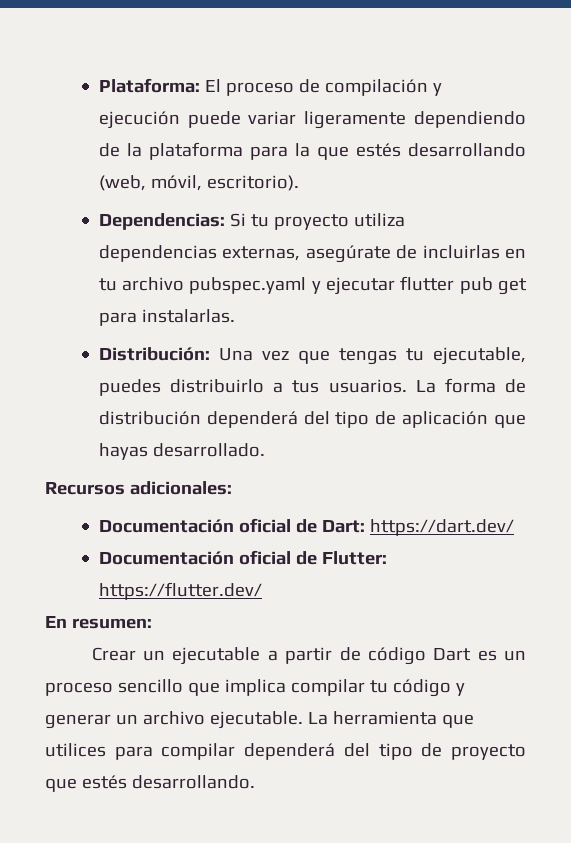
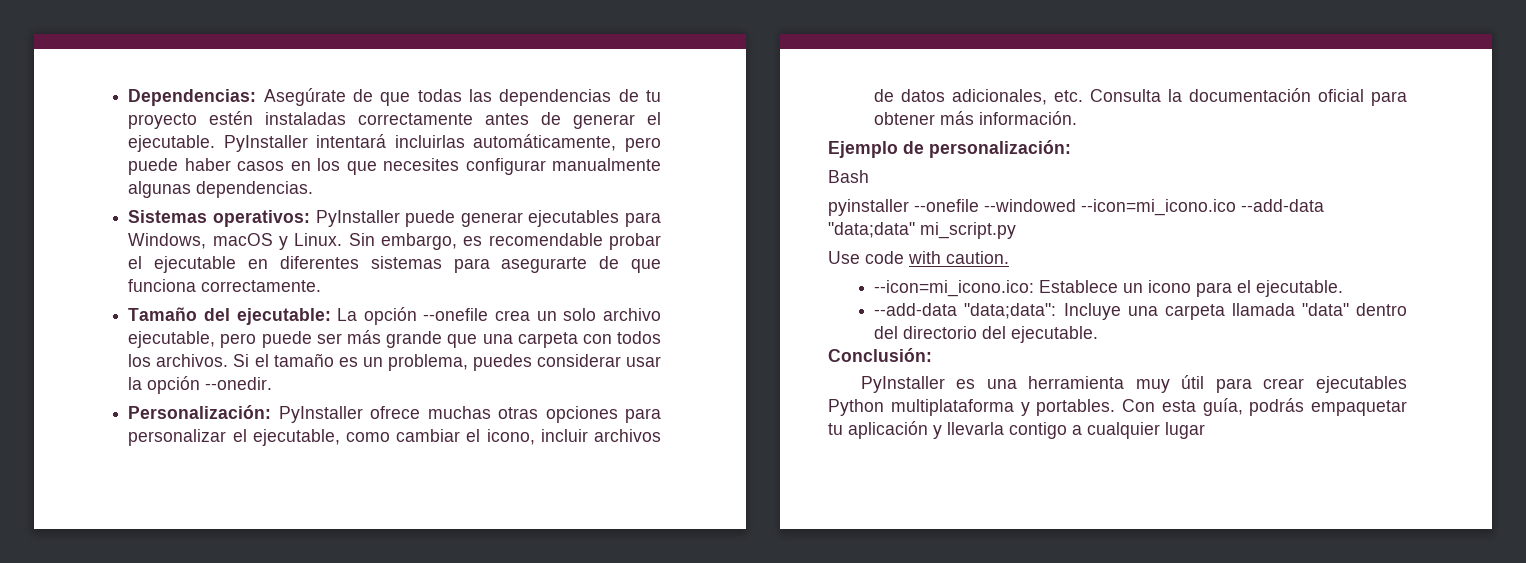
[98,78,442,96] [98,111,526,129] [98,142,526,160] [98,175,299,191] [98,213,405,230] [98,245,526,263] [98,276,527,295] [98,309,235,326] [98,347,526,365] [98,378,526,396] [98,411,526,428] [98,443,265,460] [45,481,232,495] [98,518,514,536] [98,550,387,565] [98,582,262,600] [45,616,152,629] [91,647,526,665] [45,679,465,697] [45,711,474,729] [45,743,526,760] [45,775,255,792] Plataforma: El proceso de compilación y ejecución puede variar ligeramente dependiendo de la plataforma para la que estés desarrollando (web, móvil, escritorio). // Dependencias: Si tu proyecto utiliza dependencias externas, asegúrate de incluirlas en tu archivo pubspec.yaml y ejecutar flutter pub get para instalarlas. // Distribución: Una vez que tengas tu ejecutable, puedes distribuirlo a tus usuarios. La forma de distribución dependerá del tipo de aplicación que hayas desarrollado. // Recursos adicionales: // Documentación oficial de Dart: https://dart.dev/ // Documentación oficial de Flutter: https://flutter.dev/ // En resumen: // Crear un ejecutable a partir de código Dart es un proceso sencillo que implica compilar tu código y generar un archivo ejecutable. La herramienta que utilices para compilar dependerá del tipo de proyecto que estés desarrollando. -> [128,88,661,106] [128,111,661,129] [128,134,661,152] [128,158,661,175] [128,181,314,198] [128,210,661,227] [128,233,661,250] [128,256,661,273] [128,279,322,292] [128,307,661,325] [128,330,661,348] [128,353,661,371] [128,376,273,394] [128,405,661,423] [128,429,661,446] [874,88,1407,106] [874,111,1078,125] [828,140,1071,158] [828,170,869,183] [828,199,1324,216] [828,222,1016,239] [828,251,1009,264] [874,280,1344,297] [874,303,1407,320] [874,326,1099,343] [828,348,932,362] [860,375,1408,393] [828,398,1407,416] [828,421,1205,439] Dependencias: Asegúrate de que todas las dependencias de tu proyecto estén instaladas correctamente antes de generar el ejecutable. PyInstaller intentará incluirlas automáticamente, pero puede haber casos en los que necesites configurar manualmente algunas dependencias. // Sistemas operativos: PyInstaller puede generar ejecutables para Windows, macOS y Linux. Sin embargo, es recomendable probar el ejecutable en diferentes sistemas para asegurarte de que funciona correctamente. // Tamaño del ejecutable: La opción --onefile crea un solo archivo ejecutable, pero puede ser más grande que una carpeta con todos los archivos. Si el tamaño es un problema, puedes considerar usar la opción --onedir. // Personalización: PyInstaller ofrece muchas otras opciones para personalizar el ejecutable, como cambiar el icono, incluir archivos de datos adicionales, etc. Consulta la documentación oficial para obtener más información. // Ejemplo de personalización: // Bash // pyinstaller --onefile --windowed --icon=mi_icono.ico --add-data "data;data" mi_script.py // Use code with caution. // --icon=mi_icono.ico: Establece un icono para el ejecutable. // --add-data "data;data": Incluye una carpeta llamada "data" dentro del directorio del ejecutable. // Conclusión: // PyInstaller es una herramienta muy útil para crear ejecutables Python multiplataforma y portables. Con esta guía, podrás empaquetar tu aplicación y llevarla contigo a cualquier lugar

